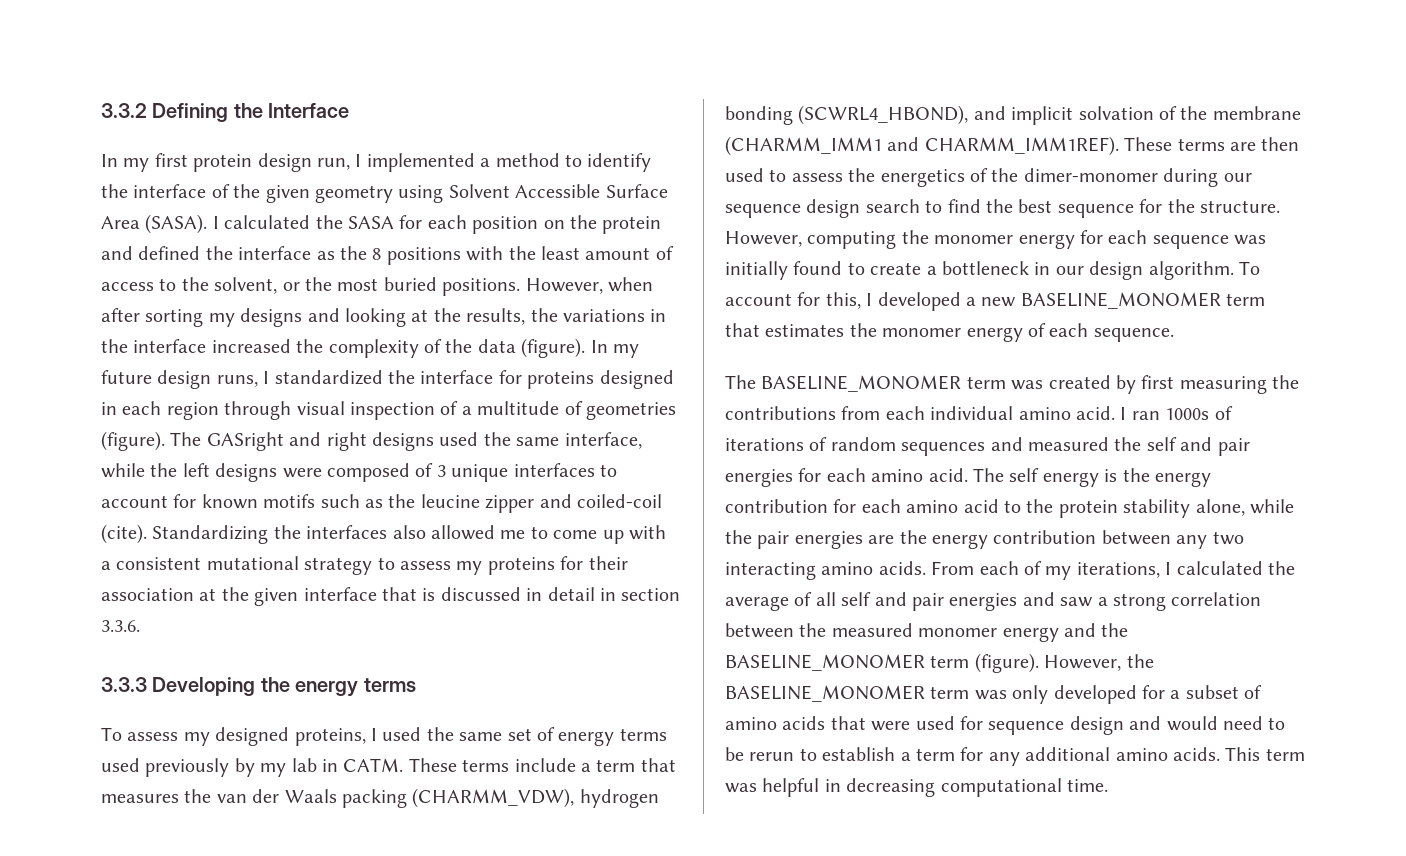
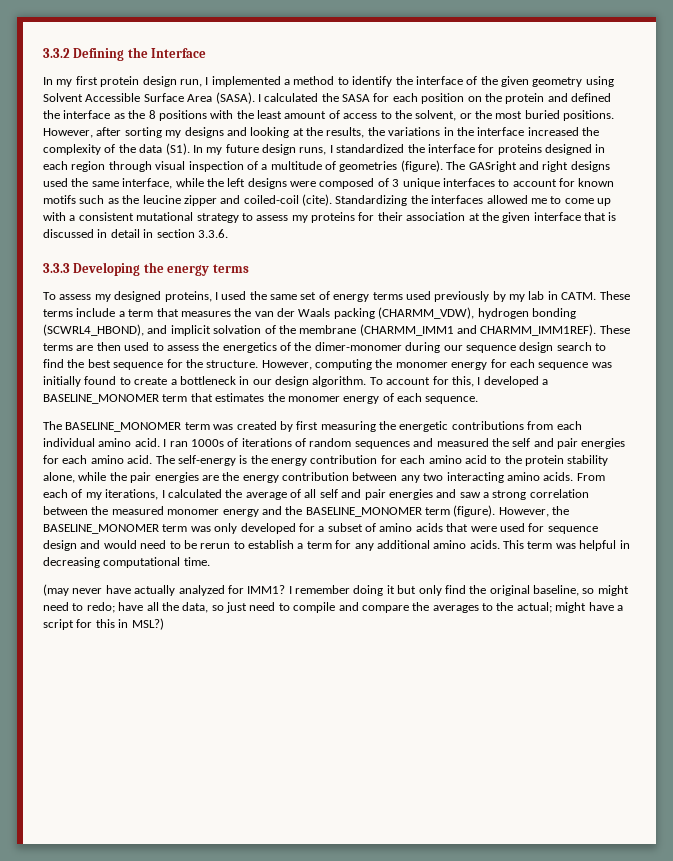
[608,277,653,292] when -> (93, 133) none
[521,338,586,358] (figure). -> [165,143,190,155] (S1).
[392,525,426,539] also -> (484, 199) none
[981,297,1017,307] new -> (548, 382) none
(1300, 382) none -> [399,421,449,432] energetic
[1009,468,1099,487] self energy -> [177,455,236,466] self-energy
(1108, 785) none -> [43,584,629,596] [43,602,623,613] [43,618,164,630] // (may never have actually analyzed for IMM1? I remember doing it but only find the original baseline, so might need to redo; have all the data, so just need to compile and compare the averages to the actual; might have a script for this in MSL?)

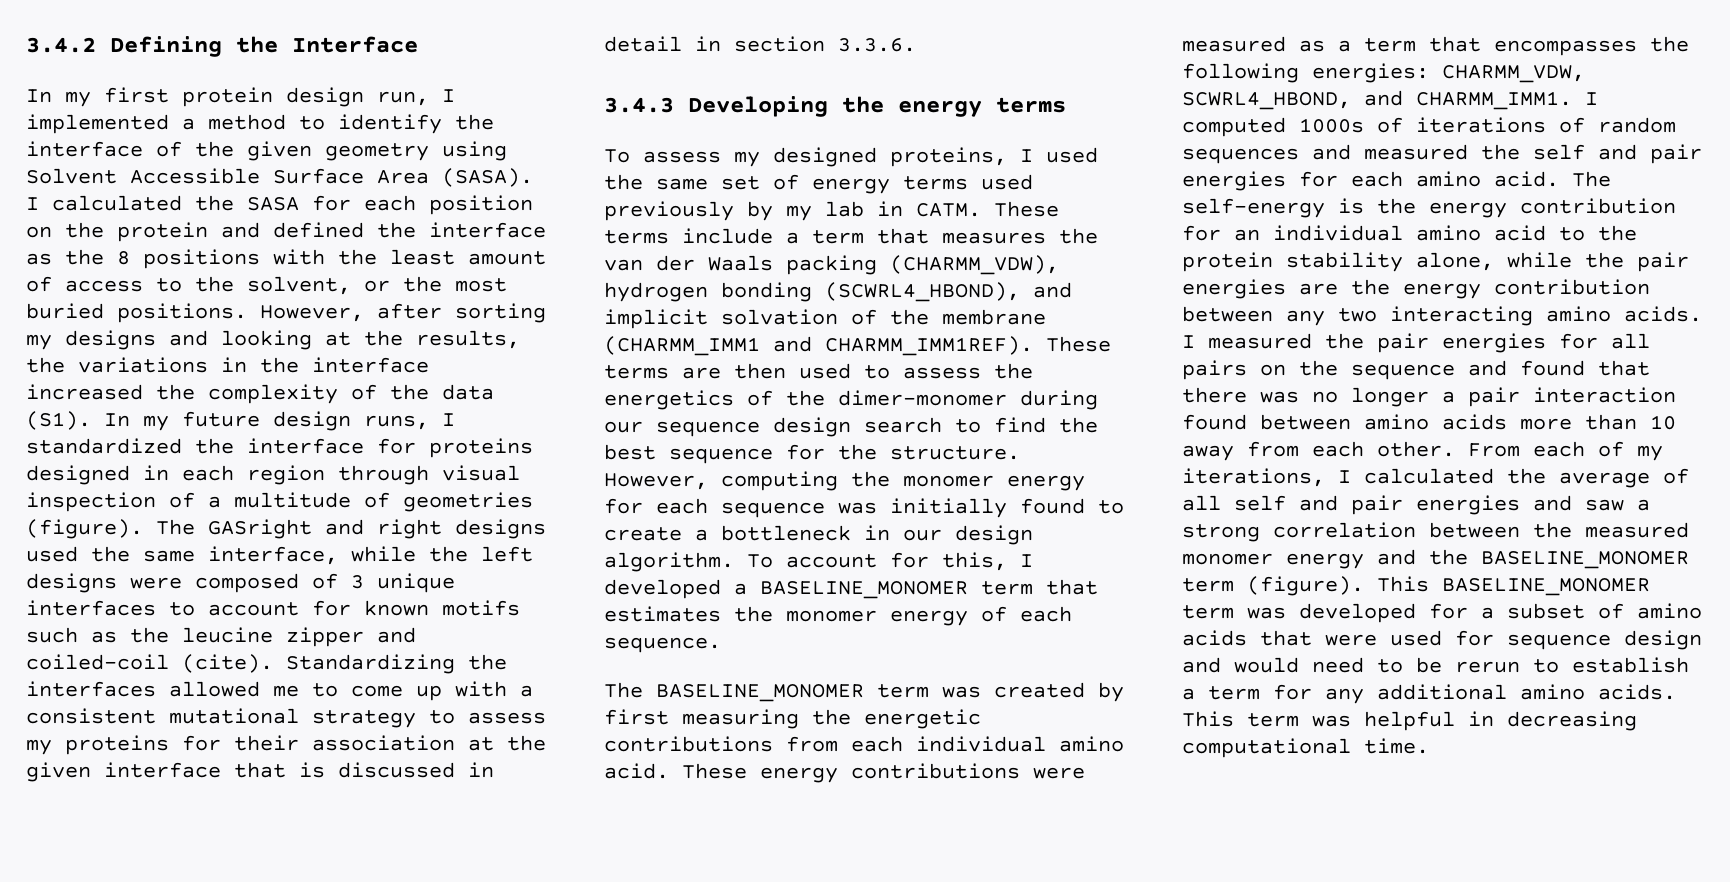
[43,48,70,58] 3.3.2 -> [26,37,96,53] 3.4.2
[43,263,70,273] 3.3.3 -> [604,97,674,113] 3.4.3
[163,439,188,447] I ran -> [682,763,1085,783] [1182,36,1689,56] [1182,63,1585,83] [1182,90,1598,110] [1182,117,1286,137] These energy contributions were measured as a term that encompasses the following energies: CHARMM_VDW, SCWRL4_HBOND, and CHARMM_IMM1. I computed
[400,455,426,464] each -> [1234,225,1403,241] an individual
(574, 476) none -> [1182,333,1650,353] [1182,360,1650,380] [1182,387,1676,407] [1182,414,1676,430] [1182,441,1455,461] I measured the pair energies for all pairs on the sequence and found that there was no longer a pair interaction found between amino acids more than 10 away from each other.
[498,506,570,517] [43,523,238,534] However, the BASELINE_MONOMER term was only -> [1377,576,1650,596] [1182,605,1286,619] This BASELINE_MONOMER term was
[43,584,629,596] [43,602,623,613] [43,618,164,630] // (may never have actually analyzed for IMM1? I remember doing it but only find the original baseline, so might need to redo; have all the data, so just need to compile and compare the averages to the actual; might have a script for this in MSL?) -> (1429, 746) none

